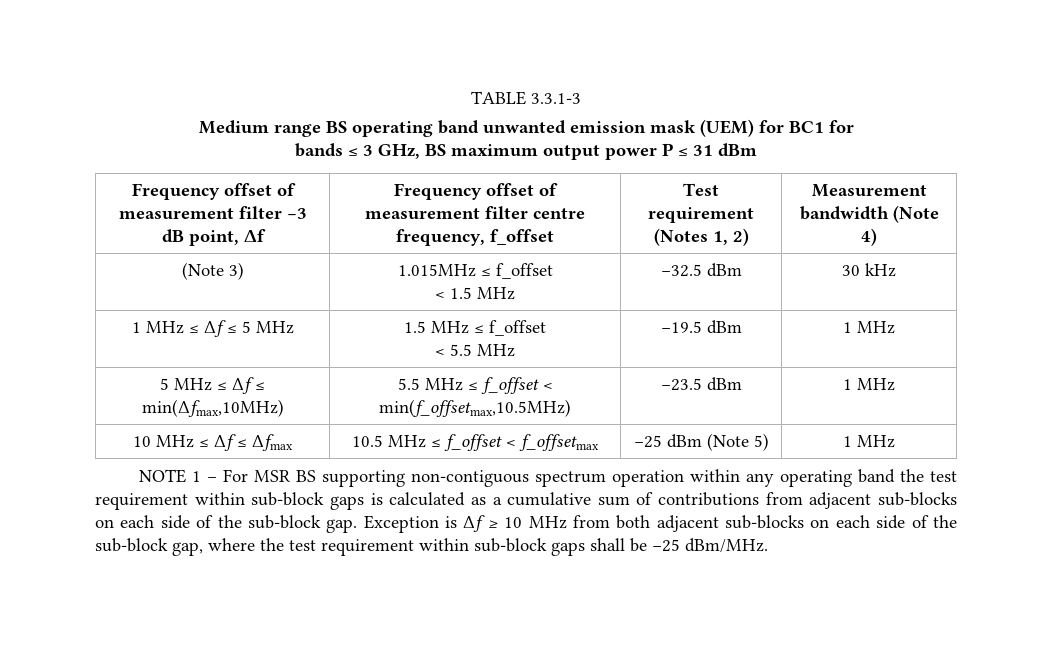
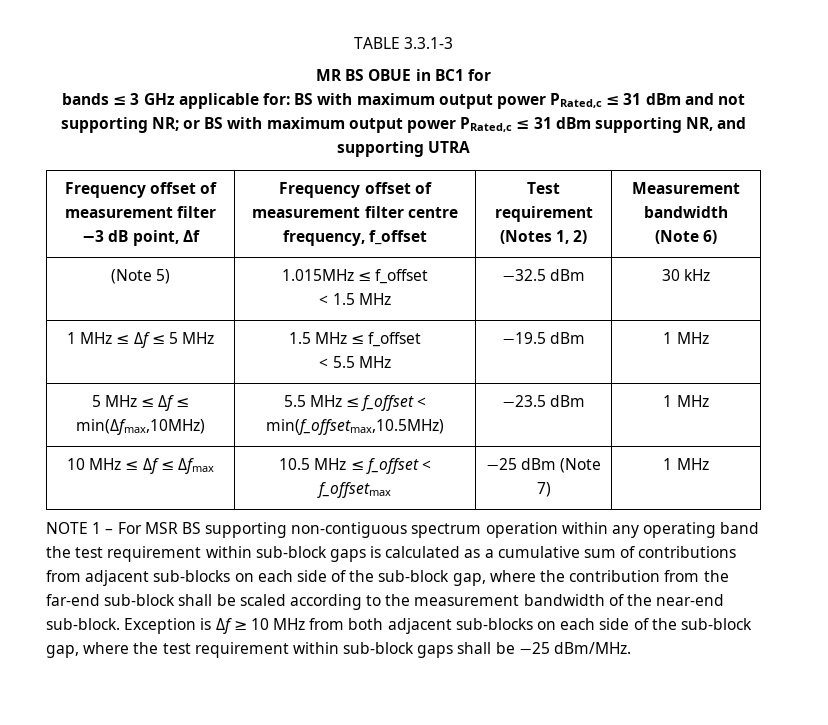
[198,119,784,137] Medium range BS operating band unwanted emission mask (UEM) for -> [316,69,431,81] MR BS OBUE in
[378,143,757,160] GHz, BS maximum output power P ≤ 31 dBm -> [143,93,745,109] [60,117,747,133] [336,141,471,157] GHz applicable for: BS with maximum output power PRated,c ≤ 31 dBm and not supporting NR; or BS with maximum output power PRated,c ≤ 31 dBm supporting NR, and supporting UTRA
[861,228,877,246] [181,262,244,280] 4) // (Note 3) -> [703,230,718,244] [110,269,171,284] 6) // (Note 5)
[753,433,769,451] 5) -> [536,482,551,497] 7)
[326,519,358,533] gap. -> [452,570,729,586] [46,594,725,610] [46,618,120,630] gap, where the contribution from the far-end sub-block shall be scaled according to the measurement bandwidth of the near-end sub-block.

